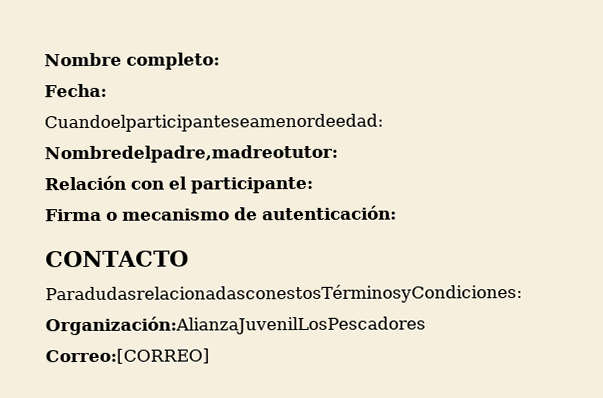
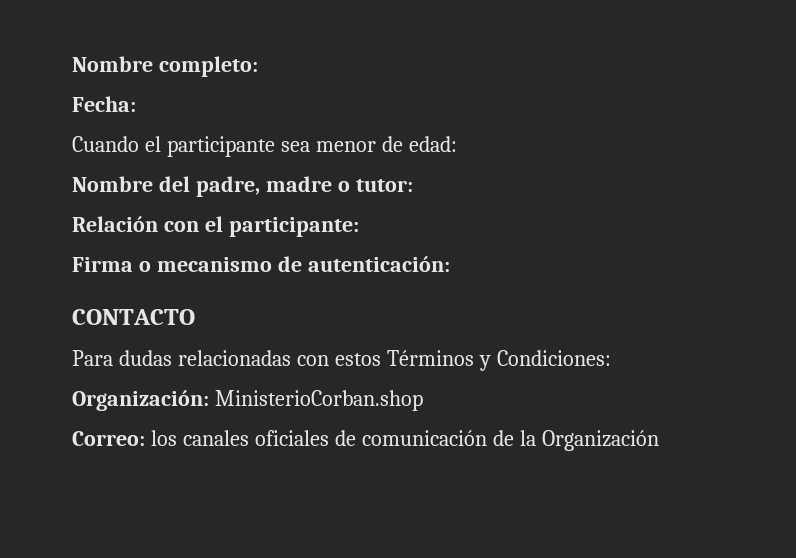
[44,113,384,133] [44,144,338,164] Cuandoelparticipanteseamenordeedad: // Nombredelpadre,madreotutor: -> [72,136,457,157] [72,176,413,197] Cuando el participante sea menor de edad: // Nombre del padre, madre o tutor:
[45,283,523,305] [45,315,426,336] [45,348,210,365] ParadudasrelacionadasconestosTérminosyCondiciones: // Organización:AlianzaJuvenilLosPescadores // Correo:[CORREO] -> [72,350,611,371] [72,390,423,411] [72,430,659,451] Para dudas relacionadas con estos Términos y Condiciones: // Organización: MinisterioCorban.shop // Correo: los canales oficiales de comunicación de la Organización

